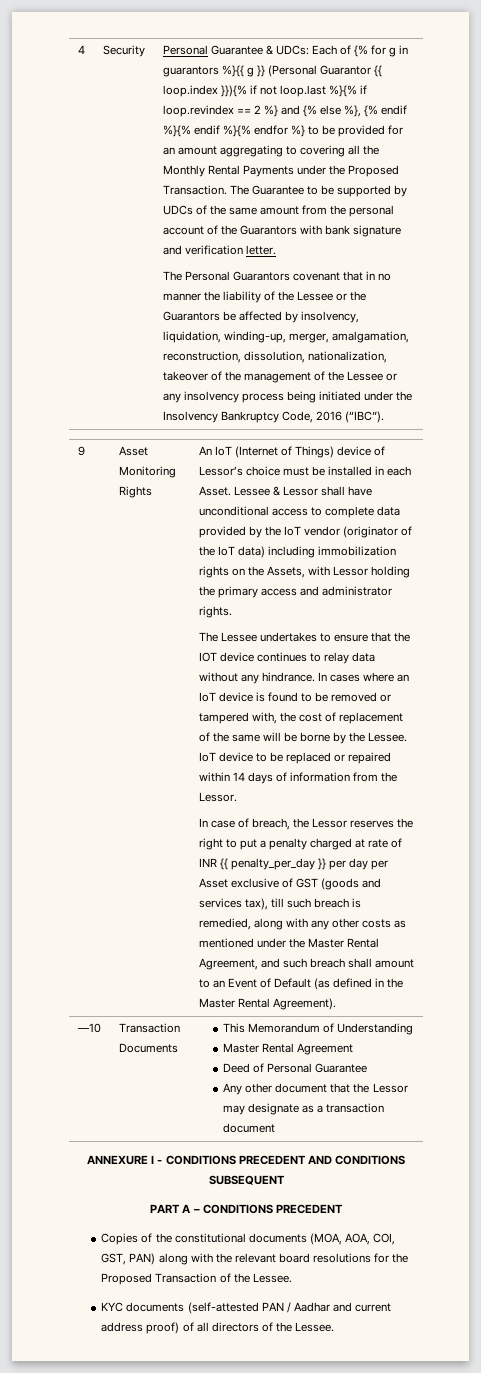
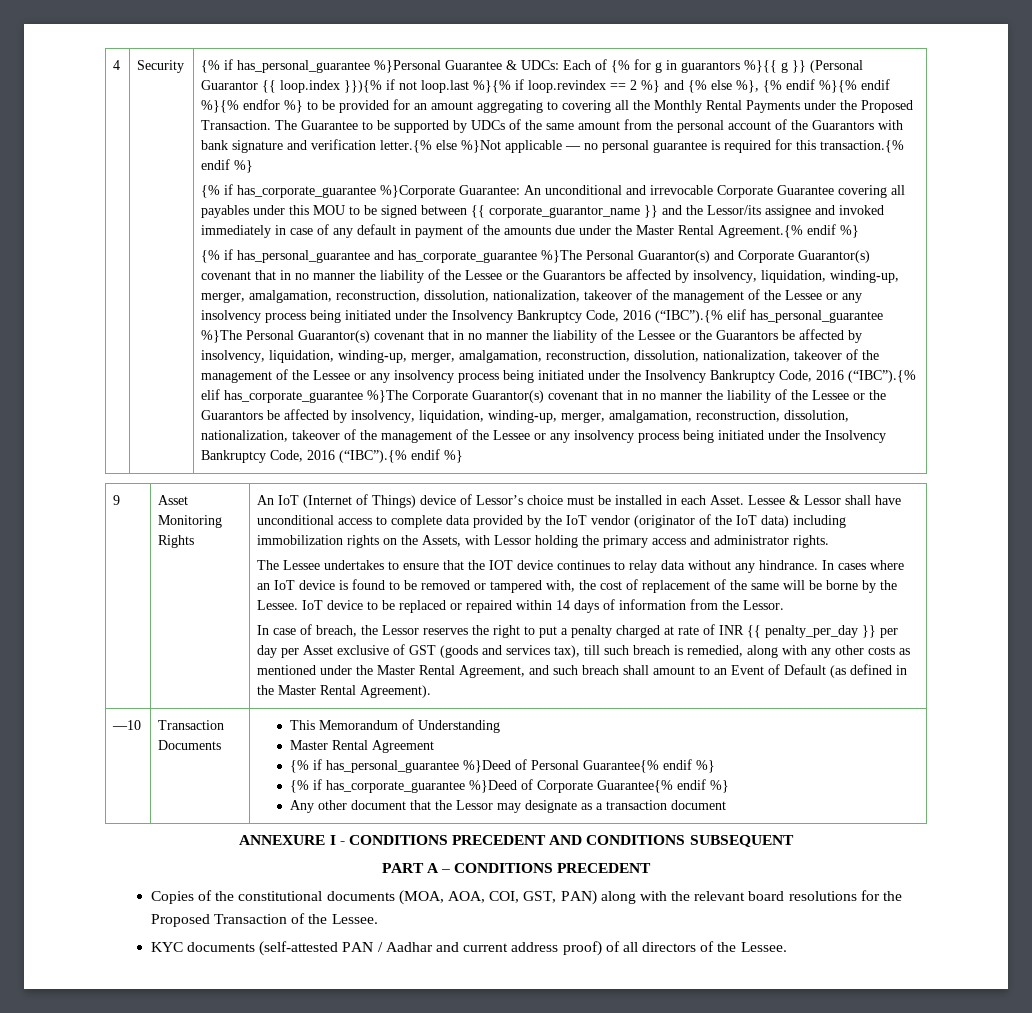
[162,45,208,55] Personal -> [201,59,442,73] {% if has_personal_guarantee %}Personal
[245,245,276,255] [162,271,290,281] letter. // The Personal Guarantors -> [380,139,905,153] [201,159,254,173] [201,184,906,198] [201,205,885,218] [201,224,860,238] [201,249,871,263] letter.{% else %}Not applicable — no personal guarantee is required for this transaction.{% endif %} // {% if has_corporate_guarantee %}Corporate Guarantee: An unconditional and irrevocable Corporate Guarantee covering all payables under this MOU to be signed between {{ corporate_guarantor_name }} and the Lessor/its assignee and invoked immediately in case of any default in payment of the amounts due under the Master Rental Agreement.{% endif %} // {% if has_personal_guarantee and has_corporate_guarantee %}The Personal Guarantor(s) and Corporate Guarantor(s)
[344,411,384,423] (“IBC”). -> [655,309,884,323] [201,329,863,343] [201,349,880,363] [201,369,917,383] [201,389,887,403] [201,409,850,423] [201,429,887,443] [201,449,464,463] (“IBC”).{% elif has_personal_guarantee %}The Personal Guarantor(s) covenant that in no manner the liability of the Lessee or the Guarantors be affected by insolvency, liquidation, winding-up, merger, amalgamation, reconstruction, dissolution, nationalization, takeover of the management of the Lessee or any insolvency process being initiated under the Insolvency Bankruptcy Code, 2016 (“IBC”).{% elif has_corporate_guarantee %}The Corporate Guarantor(s) covenant that in no manner the liability of the Lessee or the Guarantors be affected by insolvency, liquidation, winding-up, merger, amalgamation, reconstruction, dissolution, nationalization, takeover of the management of the Lessee or any insolvency process being initiated under the Insolvency Bankruptcy Code, 2016 (“IBC”).{% endif %}
[222,1063,368,1073] Deed of Personal Guarantee -> [289,759,715,773] [289,779,729,793] {% if has_personal_guarantee %}Deed of Personal Guarantee{% endif %} // {% if has_corporate_guarantee %}Deed of Corporate Guarantee{% endif %}

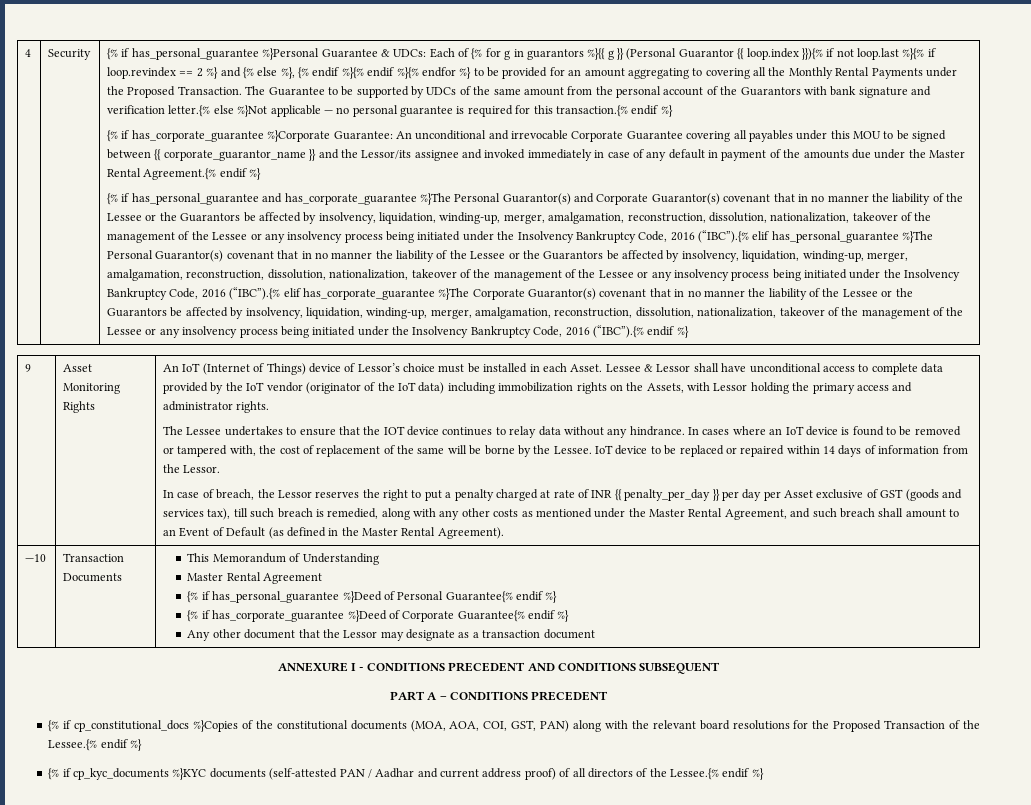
[150,891,194,904] Copies -> [48,720,239,732] {% if cp_constitutional_docs %}Copies
[331,914,378,924] [150,942,183,952] Lessee. // KYC -> [48,739,143,751] [48,768,207,780] Lessee.{% endif %} // {% if cp_kyc_documents %}KYC
[740,942,787,952] Lessee. -> [670,768,764,780] Lessee.{% endif %}

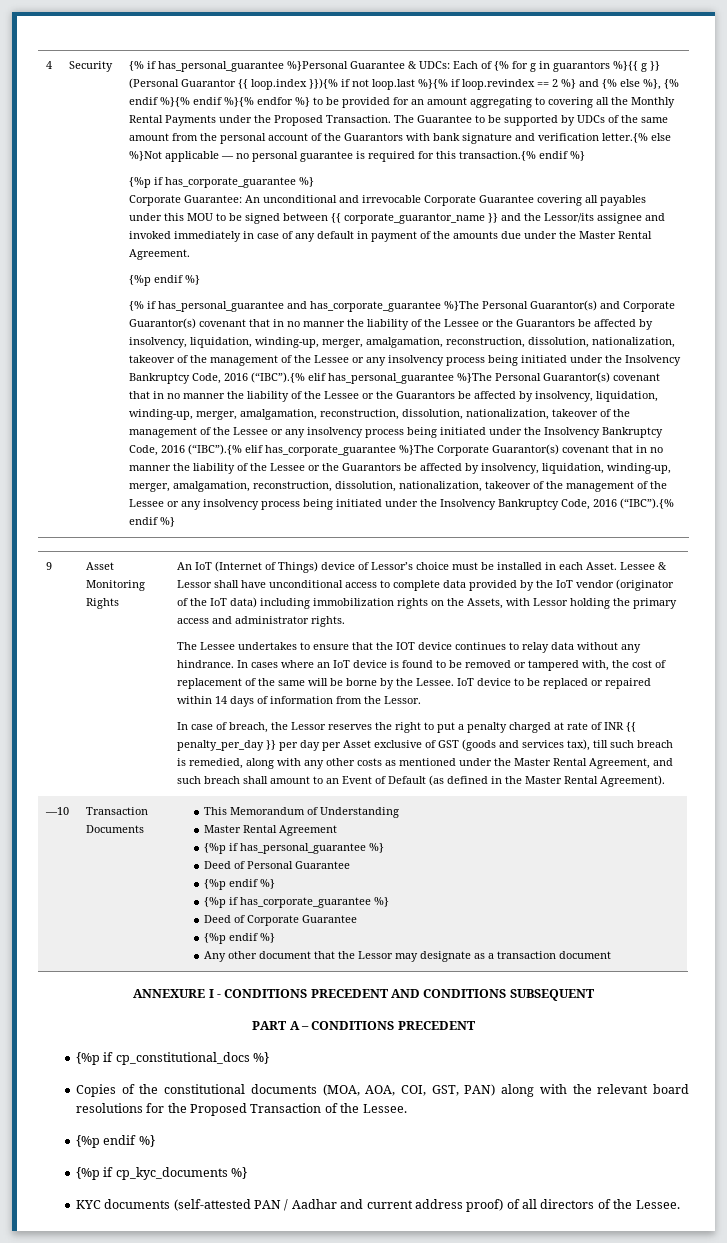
[107,130,331,142] {% if has_corporate_guarantee %}Corporate -> [129,177,315,188] [129,195,182,206] {%p if has_corporate_guarantee %} // Corporate
[143,168,217,180] Agreement.{% -> [129,249,191,260] [129,275,152,286] Agreement. // {%p
[187,591,558,603] [187,610,525,622] {% if has_personal_guarantee %}Deed of Personal Guarantee{% endif %} // {% if has_corporate_guarantee %}Deed of Corporate Guarantee{% -> [203,843,384,854] [203,861,350,869] [203,879,275,890] [203,897,389,908] [203,915,357,926] [203,933,226,944] {%p if has_personal_guarantee %} // Deed of Personal Guarantee // {%p endif %} // {%p if has_corporate_guarantee %} // Deed of Corporate Guarantee // {%p
[48,720,60,732] {% -> [75,1052,100,1065] {%p
[193,720,239,732] %}Copies -> [253,1052,270,1064] [75,1084,116,1097] %} // Copies
[48,739,143,751] [48,768,60,780] Lessee.{% endif %} // {% -> [362,1104,407,1113] [75,1135,155,1148] [75,1167,100,1180] Lessee. // {%p endif %} // {%p
[172,768,207,780] %}KYC -> [231,1167,248,1179] [75,1200,101,1209] %} // KYC
[670,768,764,780] Lessee.{% endif %} -> [635,1200,680,1209] Lessee.

